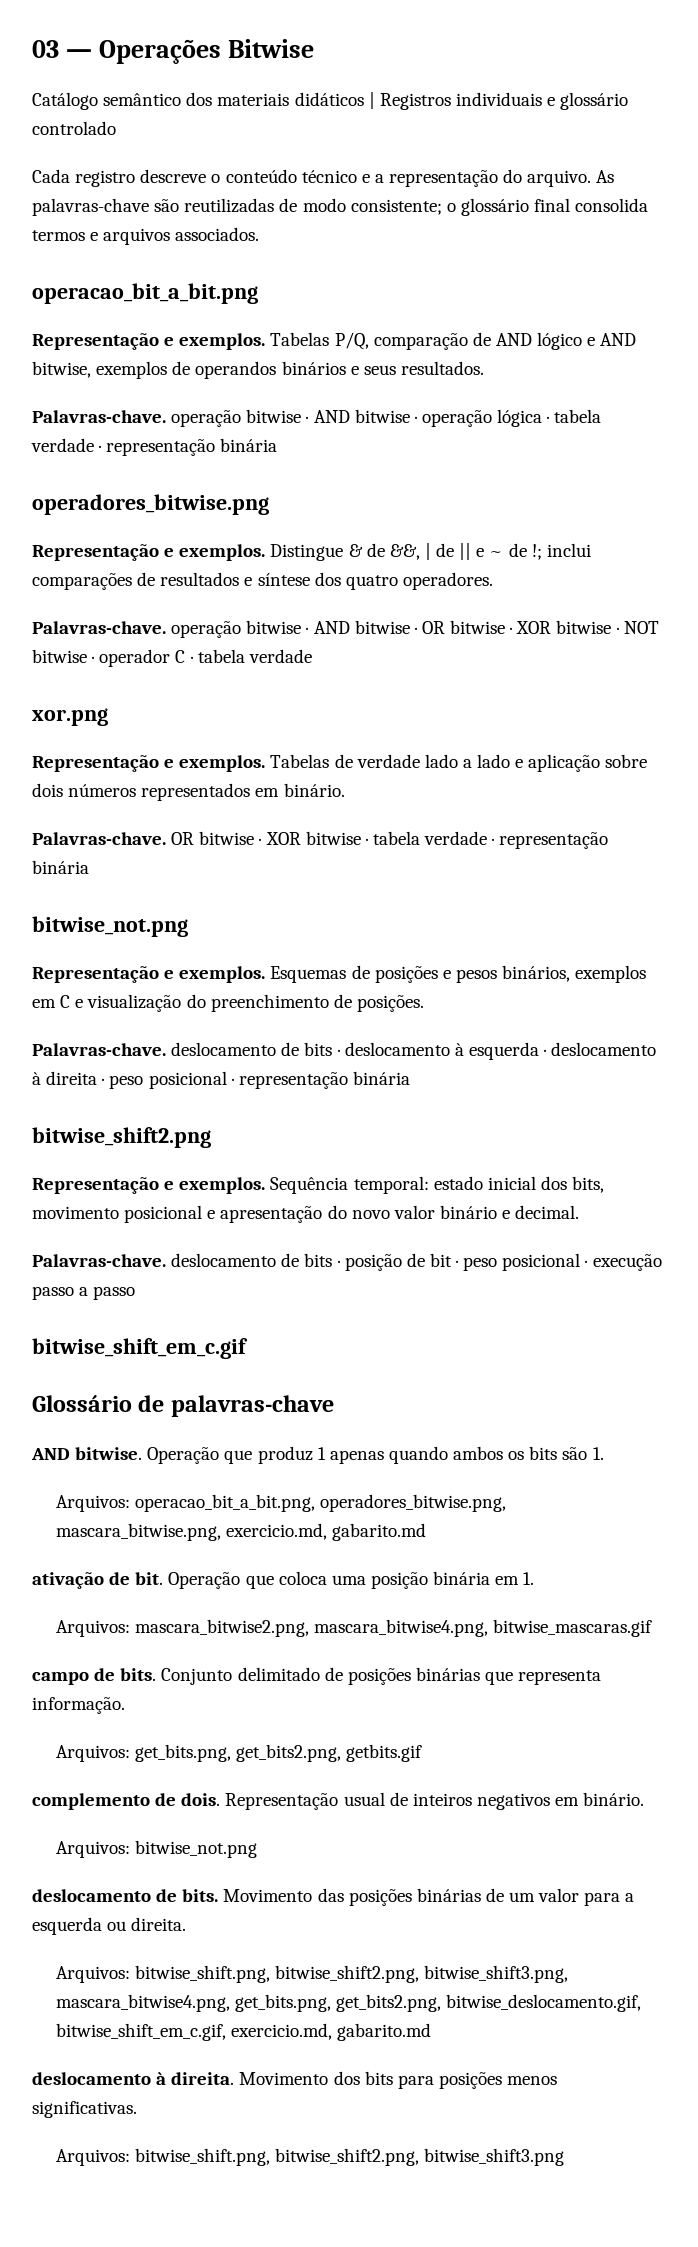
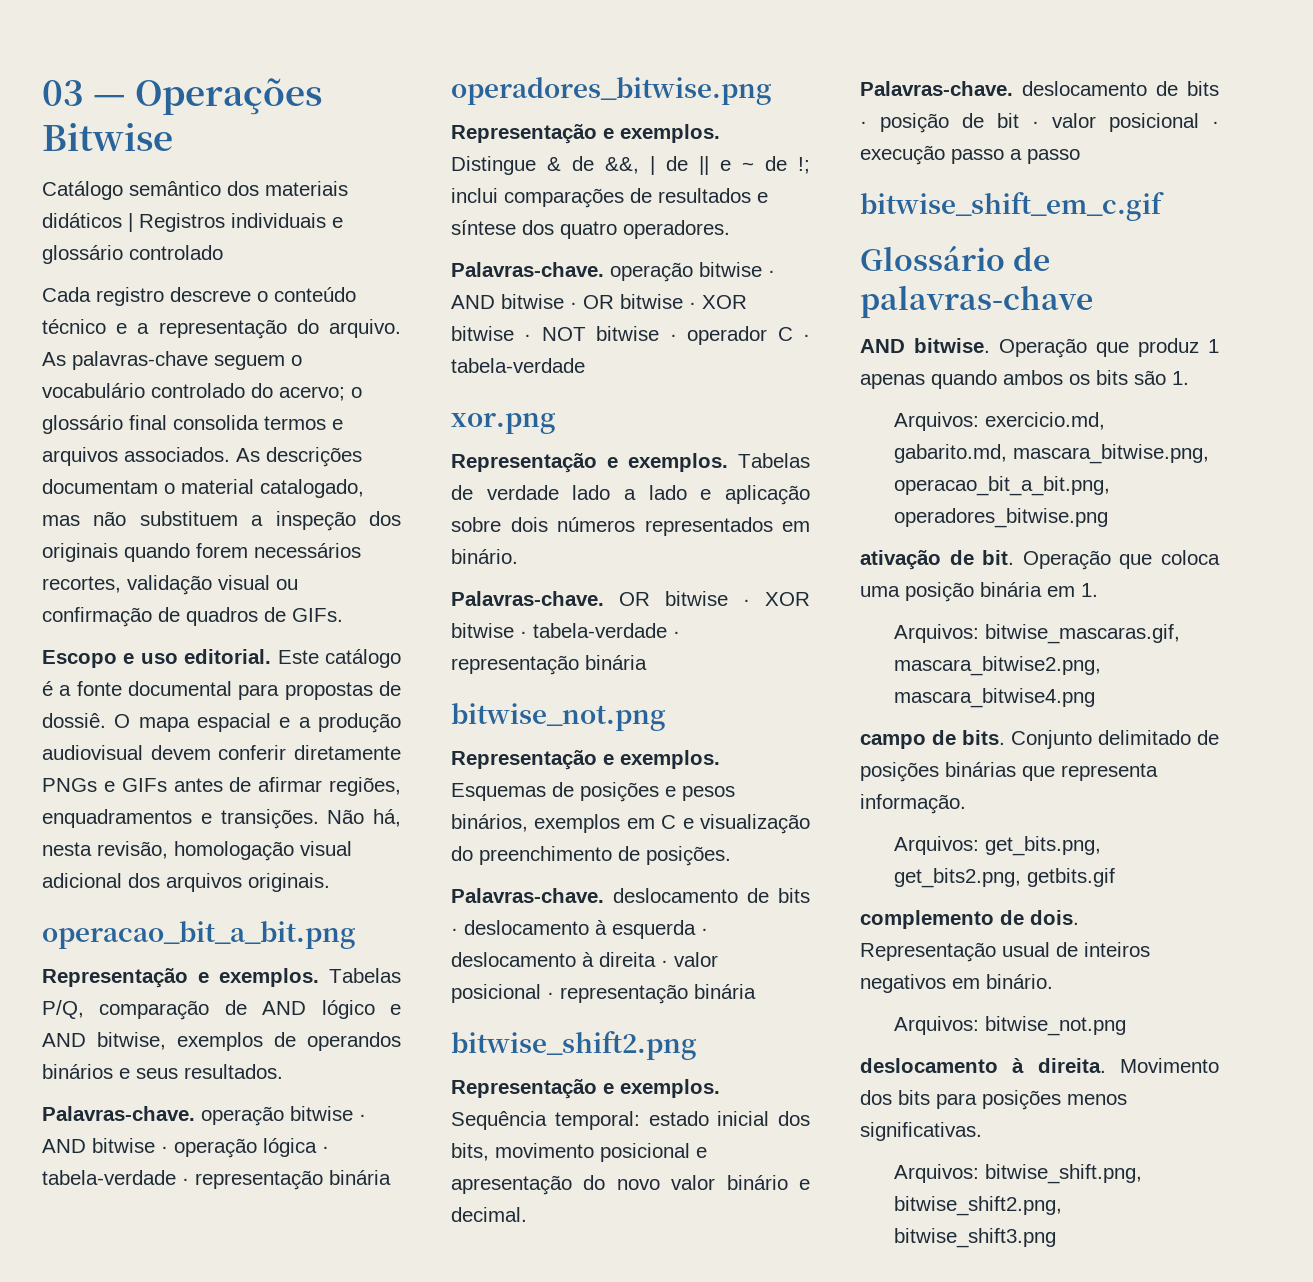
[154,198,442,215] são reutilizadas de modo consistente; -> [214,355,302,370] [42,383,345,401] seguem o vocabulário controlado do acervo;
(260, 234) none -> [236,447,362,467] [42,479,364,498] [42,511,401,531] [42,543,361,562] [42,575,298,595] [42,607,343,627] [42,649,401,668] [42,681,401,700] [42,713,401,733] [42,745,401,760] [42,777,401,796] [42,809,401,829] [42,841,352,861] [42,873,330,892] As descrições documentam o material catalogado, mas não substituem a inspeção dos originais quando forem necessários recortes, validação visual ou confirmação de quadros de GIFs. // Escopo e uso editorial. Este catálogo é a fonte documental para propostas de dossiê. O mapa espacial e a produção audiovisual devem conferir diretamente PNGs e GIFs antes de afirmar regiões, enquadramentos e transições. Não há, nesta revisão, homologação visual adicional dos arquivos originais.
[554,409,602,423] [31,438,94,452] tabela verdade -> [42,1170,176,1185] tabela-verdade
[197,649,312,663] tabela verdade -> [451,358,585,373] tabela-verdade
[372,831,488,845] tabela verdade -> [533,623,667,638] tabela-verdade
[109,1075,144,1089] peso -> [674,952,718,967] valor
[463,1257,498,1271] peso -> [1052,113,1096,128] valor
[134,1494,507,1512] [55,1523,427,1541] operacao_bit_a_bit.png, operadores_bitwise.png, mascara_bitwise.png, exercicio.md, gabarito.md -> [985,412,1106,430] [894,444,1210,464] [894,476,1111,496] [894,508,1109,528] exercicio.md, gabarito.md, mascara_bitwise.png, operacao_bit_a_bit.png, operadores_bitwise.png
[134,1619,653,1637] mascara_bitwise2.png, mascara_bitwise4.png, bitwise_mascaras.gif -> [985,624,1181,644] [894,656,1102,676] [894,688,1096,708] bitwise_mascaras.gif, mascara_bitwise2.png, mascara_bitwise4.png
[32,1888,635,1906] [32,1917,187,1935] [55,1965,569,1983] [55,1994,642,2012] [55,2023,432,2041] // deslocamento de bits. Movimento das posições binárias de um valor para a esquerda ou direita. // Arquivos: bitwise_shift.png, bitwise_shift2.png, bitwise_shift3.png, mascara_bitwise4.png, get_bits.png, get_bits2.png, bitwise_deslocamento.gif, bitwise_shift_em_c.gif, exercicio.md, gabarito.md -> (1127, 1026) none

